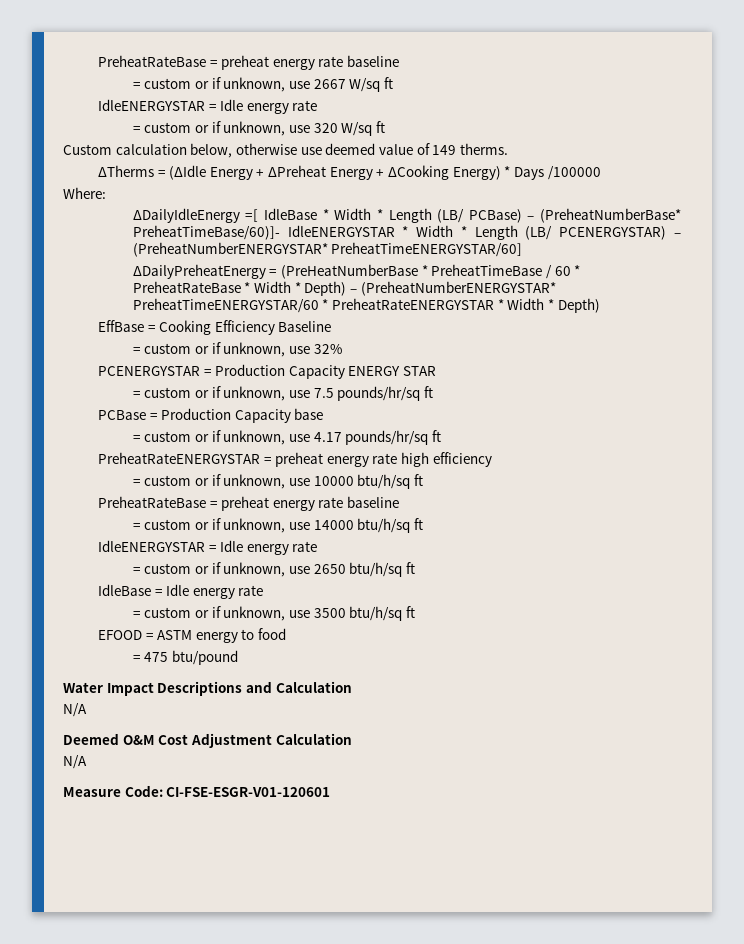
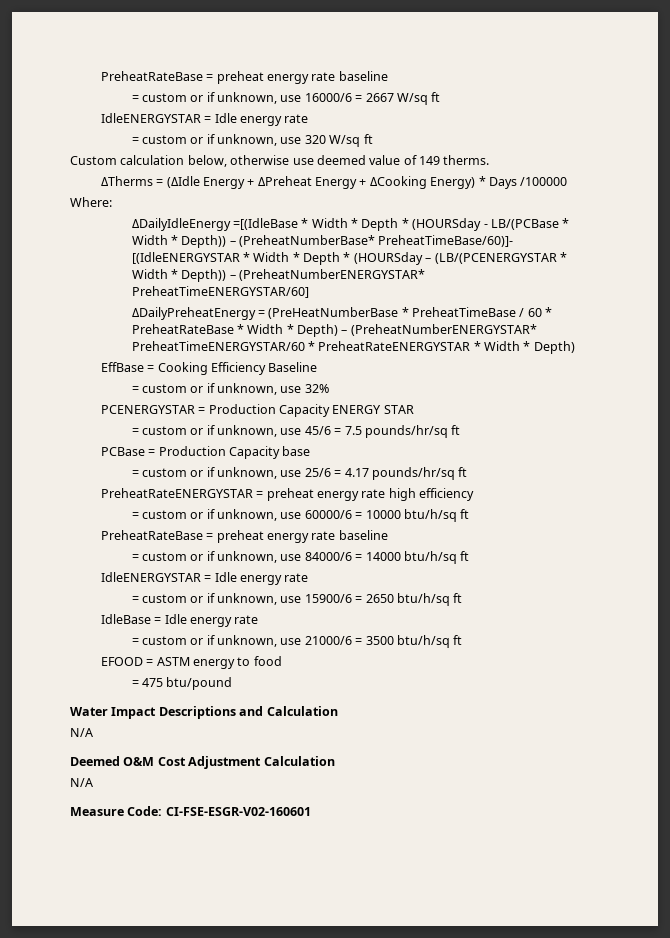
(310, 85) none -> [304,93,363,102] 16000/6 =
[245,208,522,223] =[ IdleBase * Width * Length (LB/ PCBase) -> [232,218,570,231] [131,235,227,248] =[(IdleBase * Width * Depth * (HOURSday - LB/(PCBase * Width * Depth))
[287,225,667,240] IdleENERGYSTAR * Width * Length (LB/ PCENERGYSTAR) -> [131,252,567,265] [131,269,227,282] [(IdleENERGYSTAR * Width * Depth * (HOURSday – (LB/(PCENERGYSTAR * Width * Depth))
(310, 394) none -> [304,426,342,435] 45/6 =
(310, 438) none -> [304,468,342,477] 25/6 =
(310, 482) none -> [304,510,363,519] 60000/6 =
(310, 526) none -> [304,552,363,561] 84000/6 =
(310, 570) none -> [304,594,363,603] 15900/6 =
(310, 614) none -> [304,636,363,645] 21000/6 =
[166,787,331,797] CI-FSE-ESGR-V01-120601 -> [165,807,311,816] CI-FSE-ESGR-V02-160601

